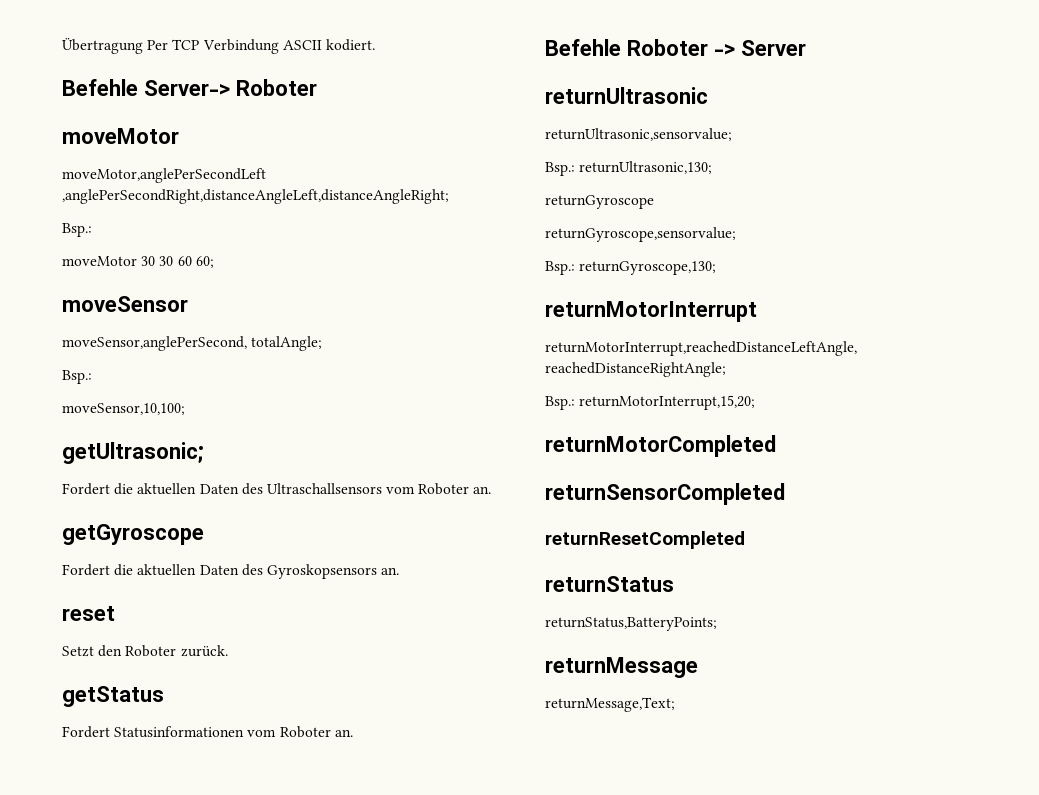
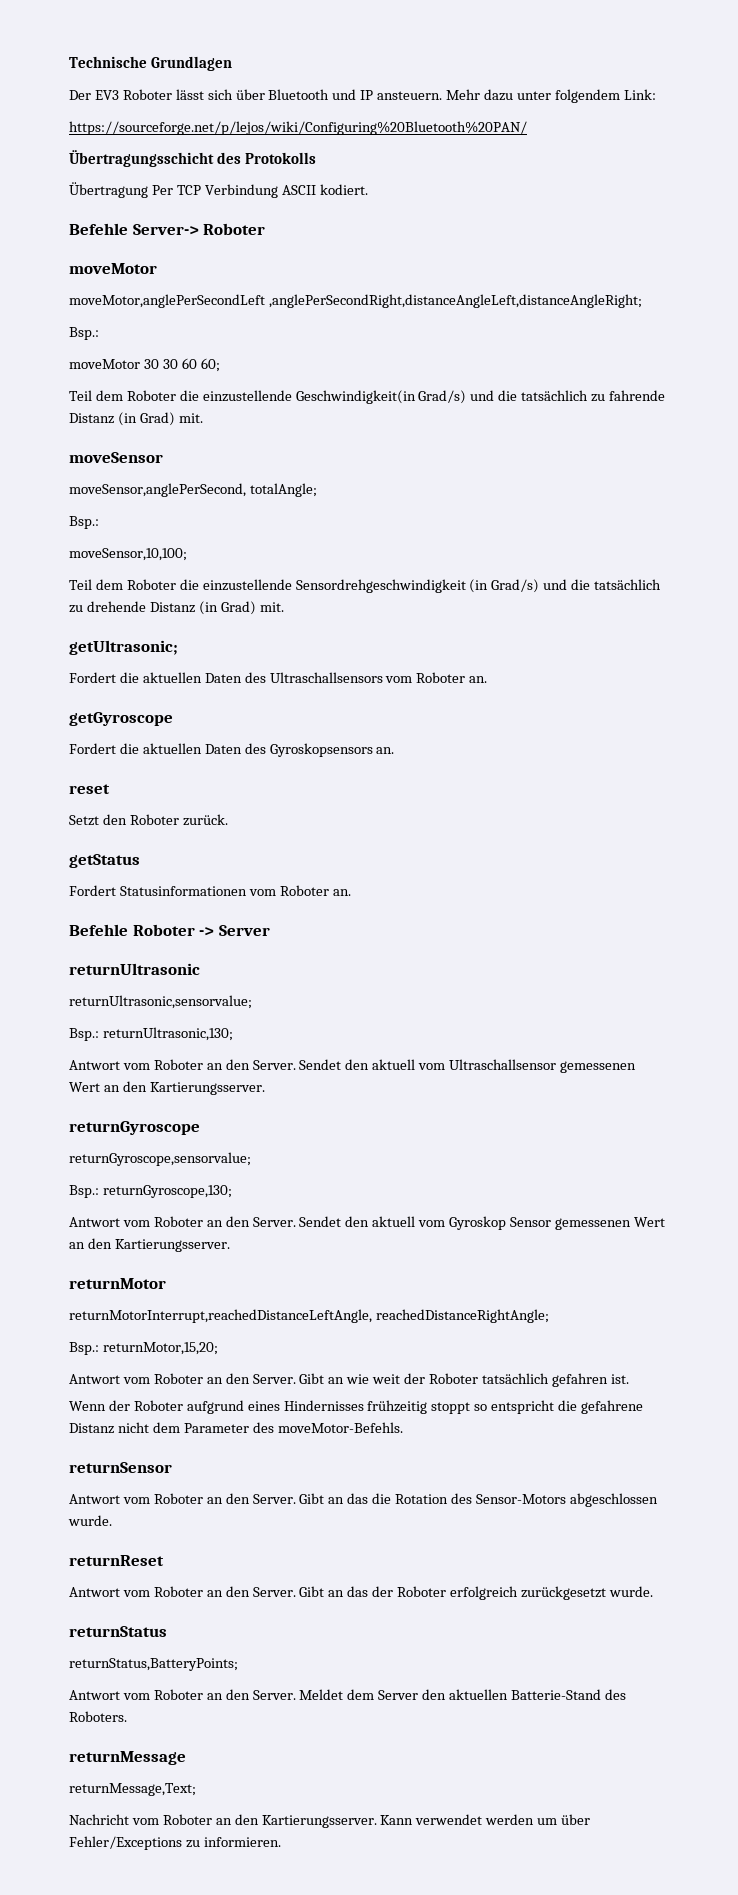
(62, 46) none -> [69,56,232,71] [69,89,656,103] [69,121,527,135] [69,150,316,167] Technische Grundlagen // Der EV3 Roboter lässt sich über Bluetooth und IP ansteuern. Mehr dazu unter folgendem Link: // https://sourceforge.net/p/lejos/wiki/Configuring%20Bluetooth%20PAN/ // Übertragungsschicht des Protokolls //
(214, 262) none -> [69,390,666,404] [69,412,203,426] // Teil dem Roboter die einzustellende Geschwindigkeit(in Grad/s) und die tatsächlich zu fahrende Distanz (in Grad) mit.
(185, 409) none -> [69,579,662,593] [69,601,284,615] // Teil dem Roboter die einzustellende Sensordrehgeschwindigkeit (in Grad/s) und die tatsächlich zu drehende Distanz (in Grad) mit.
[545,195,654,209] [545,227,736,242] [545,261,717,275] [545,301,757,322] [545,341,857,356] [545,362,726,377] [545,395,756,410] [545,435,776,457] [545,483,785,505] [545,531,745,549] [545,576,674,592] [545,617,717,631] [545,657,698,678] [545,697,675,712] returnGyroscope // returnGyroscope,sensorvalue; // Bsp.: returnGyroscope,130; // returnMotorInterrupt // returnMotorInterrupt,reachedDistanceLeftAngle, reachedDistanceRightAngle; // Bsp.: returnMotorInterrupt,15,20; // returnMotorCompleted // returnSensorCompleted // returnResetCompleted // returnStatus // returnStatus,BatteryPoints; // returnMessage // returnMessage,Text; -> [69,1059,637,1073] [69,1081,265,1095] [69,1121,200,1135] [69,1152,251,1166] [69,1185,232,1198] [69,1216,665,1230] [69,1238,230,1252] [69,1278,166,1289] [69,1309,549,1323] [69,1342,218,1355] [69,1373,629,1387] [69,1400,644,1414] [69,1422,403,1434] [69,1462,172,1473] [69,1493,658,1507] [68,1515,112,1526] [69,1555,164,1566] [69,1586,653,1600] [69,1626,167,1637] [69,1658,238,1671] [69,1689,626,1700] [69,1711,127,1722] [69,1751,186,1765] [69,1783,196,1796] [69,1814,591,1828] [69,1836,281,1850] Antwort vom Roboter an den Server. Sendet den aktuell vom Ultraschallsensor gemessenen Wert an den Kartierungsserver. // returnGyroscope // returnGyroscope,sensorvalue; // Bsp.: returnGyroscope,130; // Antwort vom Roboter an den Server. Sendet den aktuell vom Gyroskop Sensor gemessenen Wert an den Kartierungsserver. // returnMotor // returnMotorInterrupt,reachedDistanceLeftAngle, reachedDistanceRightAngle; // Bsp.: returnMotor,15,20; // Antwort vom Roboter an den Server. Gibt an wie weit der Roboter tatsächlich gefahren ist. // Wenn der Roboter aufgrund eines Hindernisses frühzeitig stoppt so entspricht die gefahrene Distanz nicht dem Parameter des moveMotor-Befehls. // returnSensor // Antwort vom Roboter an den Server. Gibt an das die Rotation des Sensor-Motors abgeschlossen wurde. // returnReset // Antwort vom Roboter an den Server. Gibt an das der Roboter erfolgreich zurückgesetzt wurde. // returnStatus // returnStatus,BatteryPoints; // Antwort vom Roboter an den Server. Meldet dem Server den aktuellen Batterie-Stand des Roboters. // returnMessage // returnMessage,Text; // Nachricht vom Roboter an den Kartierungsserver. Kann verwendet werden um über Fehler/Exceptions zu informieren.

